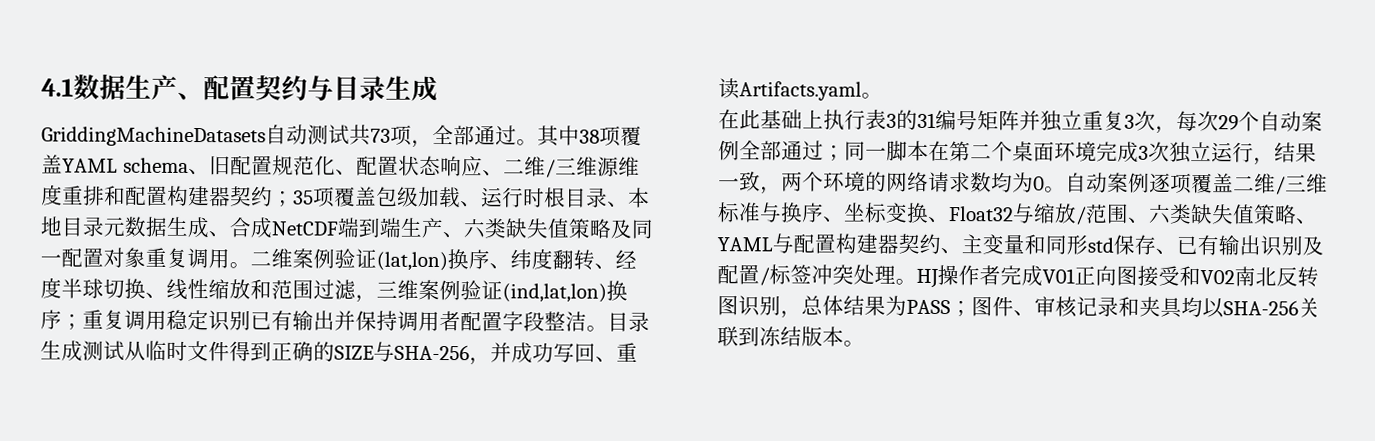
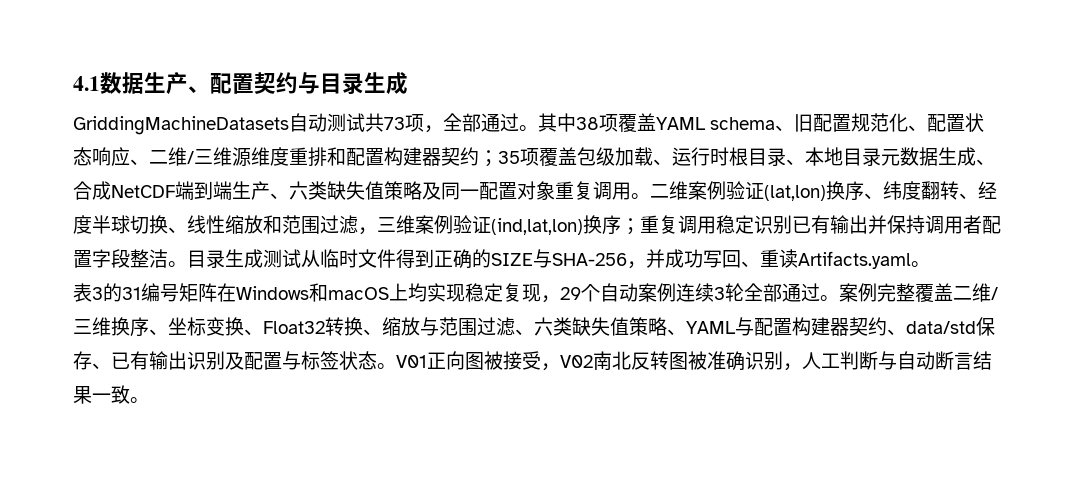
[718,109,866,131] 在此基础上执行 -> (930, 264) none
[1019,110,1323,134] [718,140,1317,166] [718,171,1192,195] 并独立重复3次，每次29个自动案例全部通过；同一脚本在第二个桌面环境完成3次独立运行，结果一致，两个环境的网络请求数均为0。自动案例逐项 -> [217,283,915,303] 在Windows和macOS上均实现稳定复现，29个自动案例连续3轮全部通过。案例完整
[717,202,782,223] 标准与 -> (111, 326) none
[1012,203,1129,225] 与缩放/范围 -> [325,317,515,336] 转换、缩放与范围过滤
[961,234,1114,255] 主变量和同形std -> [906,321,976,334] data/std
[759,264,1043,289] /标签冲突处理。HJ操作者完成 -> [282,351,396,370] 与标签状态。
[1137,265,1201,287] 接受和 -> [484,351,560,371] 被接受，
[738,295,1320,319] [717,326,844,347] 识别，总体结果为PASS；图件、审核记录和夹具均以SHA-256关联到冻结版本 -> [688,351,992,371] [73,385,130,404] 被准确识别，人工判断与自动断言结果一致

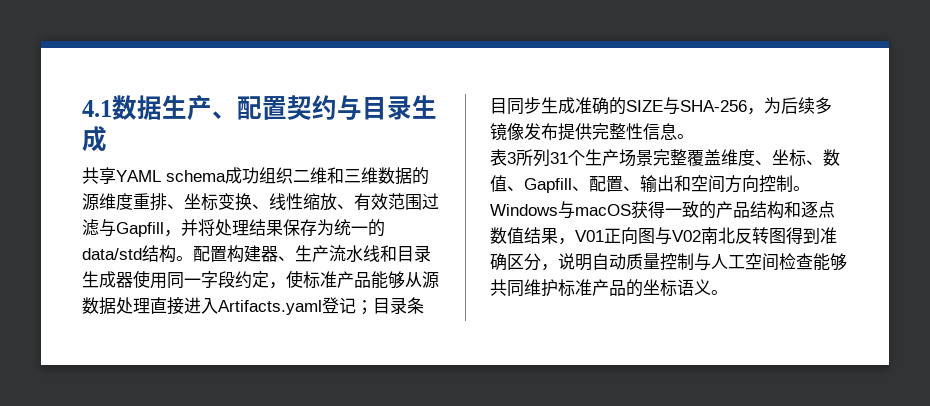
[73,113,985,135] [73,147,995,167] [73,181,997,201] [73,215,149,234] GriddingMachineDatasets自动测试共73项，全部通过。其中38项覆盖YAML schema、旧配置规范化、配置状态响应、二维/三维源维度重排和配置构建器契约；35项覆盖包级加载、运行时根目录、本地目录元数据生成、合成NetCDF端到端生产、六类缺失值策略及同一配置对象重复调用。二维案例验证(lat,lon)换序、纬度翻转、经度半球切 -> [82,167,429,185] [82,193,235,211] 共享YAML schema成功组织二维和三维数据的源维度重排、坐标变
[263,215,1001,235] [73,249,930,269] [73,283,998,303] [73,317,995,337] [73,351,396,370] 和范围过滤，三维案例验证(ind,lat,lon)换序；重复调用稳定识别已有输出并保持调用者配置字段整洁。目录生成测试从临时文件得到正确的SIZE与SHA-256，并成功写回、重读Artifacts.yaml。 // 表3的31编号矩阵在Windows和macOS上均实现稳定复现，29个自动案例连续3轮全部通过。案例完整覆盖二维/三维换序、坐标变换、Float32转换、缩放与范围过滤、六类缺失值策略、YAML与配置构建器契约、data/std保存、已有输出识别及配置与标签状态。 -> [337,193,439,211] [82,219,385,237] [82,245,431,263] [82,270,439,289] [82,297,424,315] [490,97,832,115] [490,123,694,141] [490,149,840,167] [490,175,810,193] [490,201,835,219] [490,227,575,245] 、有效范围过滤与Gapfill，并将处理结果保存为统一的data/std结构。配置构建器、生产流水线和目录生成器使用同一字段约定，使标准产品能够从源数据处理直接进入Artifacts.yaml登记；目录条目同步生成准确的SIZE与SHA-256，为后续多镜像发布提供完整性信息。 // 表3所列31个生产场景完整覆盖维度、坐标、数值、Gapfill、配置、输出和空间方向控制。Windows与macOS获得一致的产品结构和逐点数值结果，
[484,351,560,371] 被接受， -> [655,227,672,245] 与
[688,351,992,371] [73,385,130,404] 被准确识别，人工判断与自动断言结果一致 -> [786,227,837,244] [490,253,847,271] [490,279,711,297] 得到准确区分，说明自动质量控制与人工空间检查能够共同维护标准产品的坐标语义

